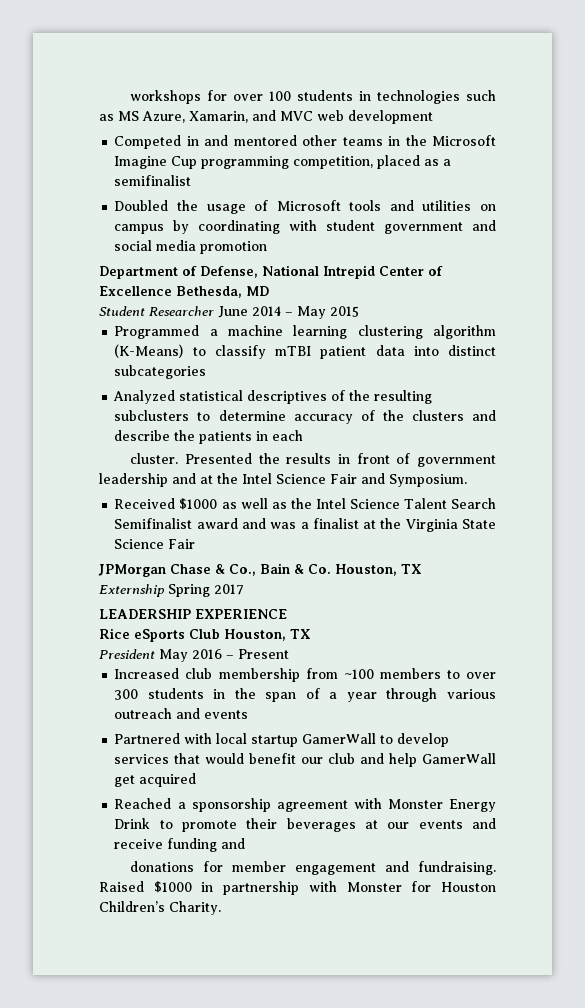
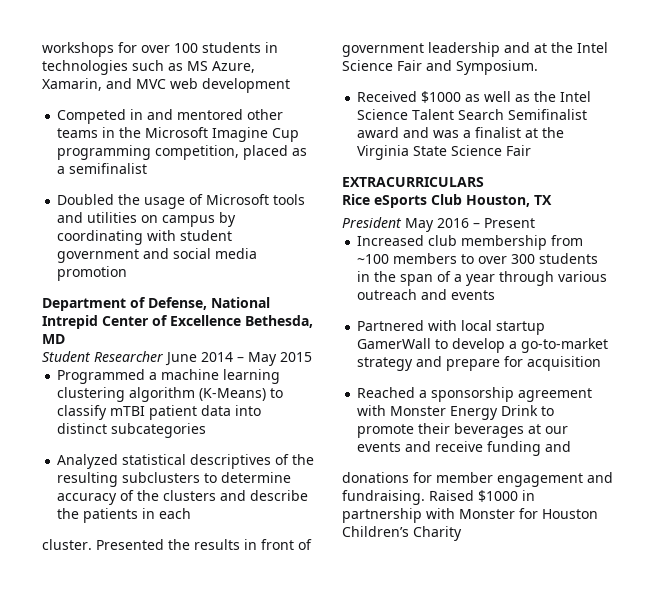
[98,563,422,577] [99,584,244,597] [99,609,287,619] JPMorgan Chase & Co., Bain & Co. Houston, TX // Externship Spring 2017 // LEADERSHIP EXPERIENCE -> [342,177,484,187] EXTRACURRICULARS
[114,753,496,767] [114,773,197,787] services that would benefit our club and help GamerWall get acquired -> [509,338,609,353] [357,356,602,371] a go-to-market strategy and prepare for acquisition
[169,901,221,915] Charity. -> [413,526,462,541] Charity

